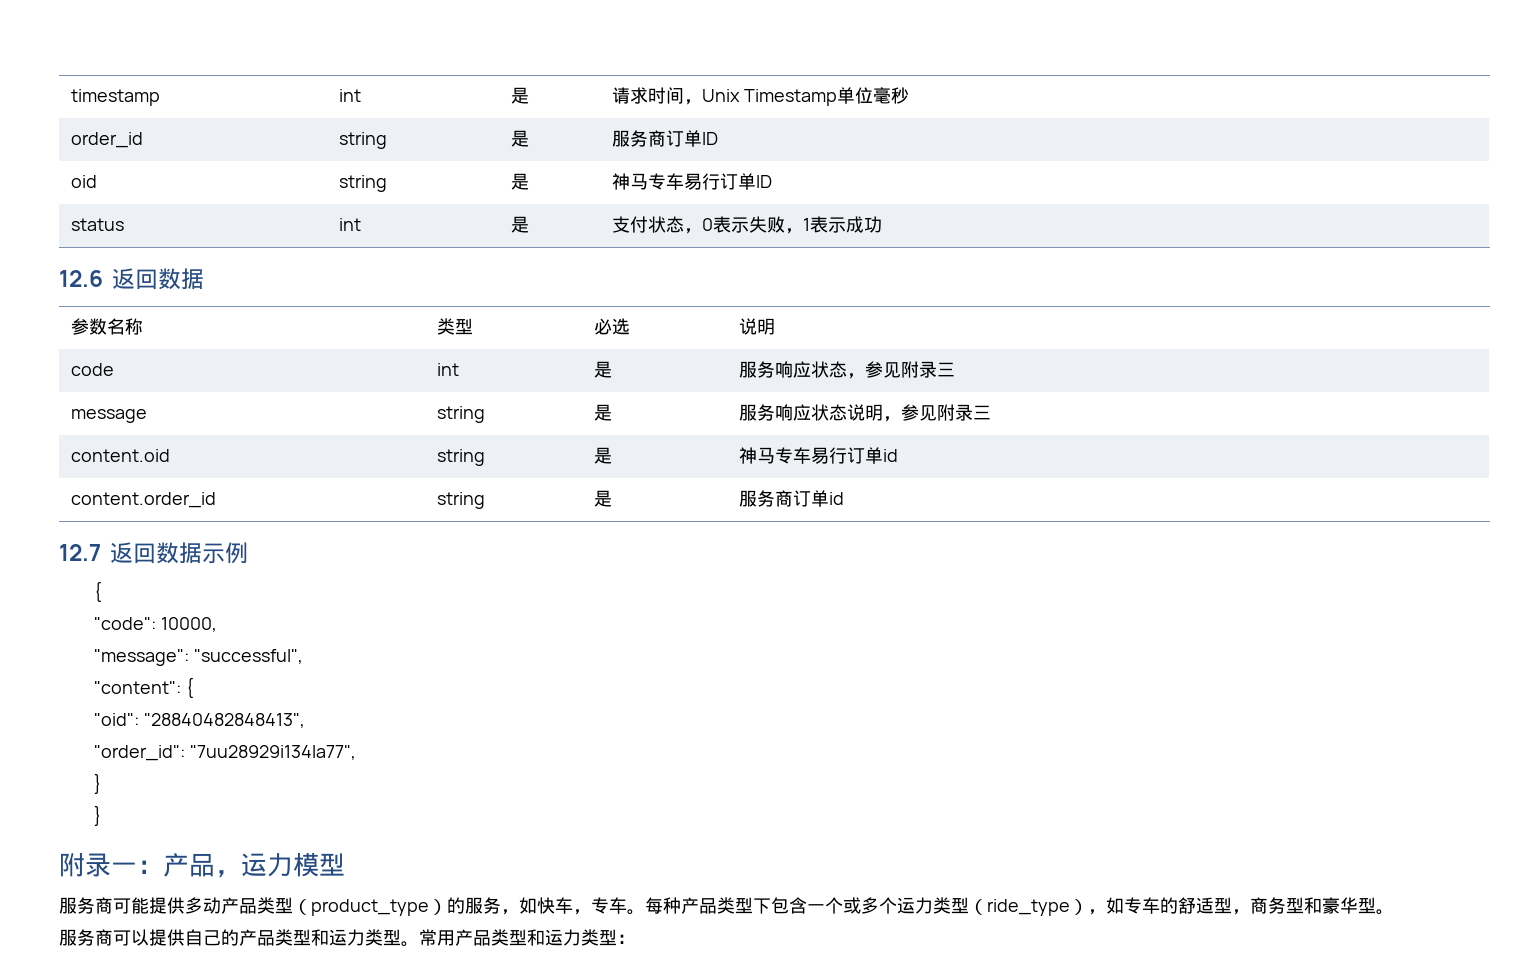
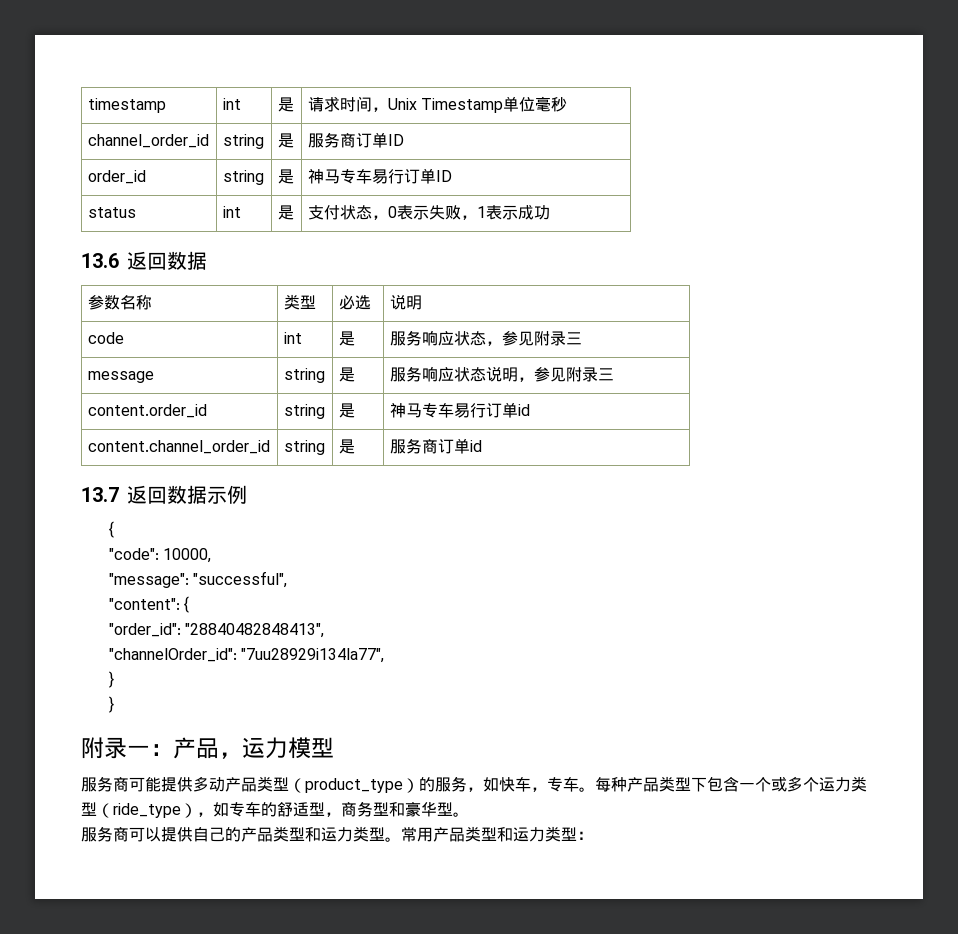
[70,132,143,148] order_id -> [87,134,209,148] channel_order_id
[70,175,97,188] oid -> [87,170,146,184] order_id
[59,270,103,287] 12.6 -> [81,253,119,268] 13.6
[70,449,170,462] content.oid -> [87,404,207,418] content.order_id
[70,492,216,508] content.order_id -> [87,440,270,454] content.channel_order_id
[59,544,101,561] 12.7 -> [81,487,119,502] 13.7
[94,713,140,726] "oid": -> [108,623,181,637] "order_id":
[94,745,186,761] "order_id": -> [108,648,237,662] "channelOrder_id":

